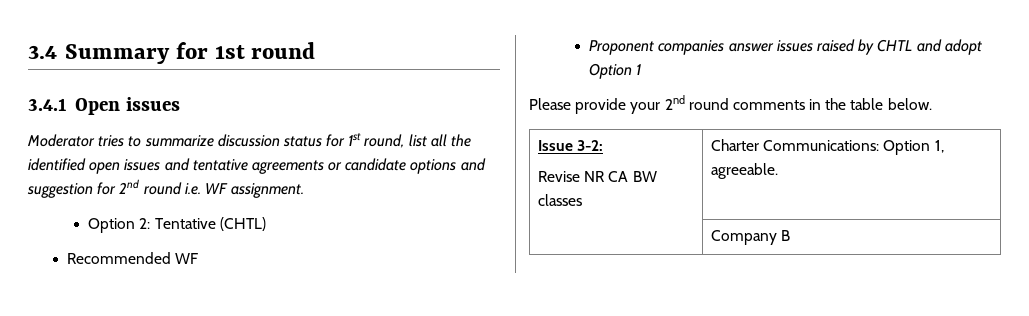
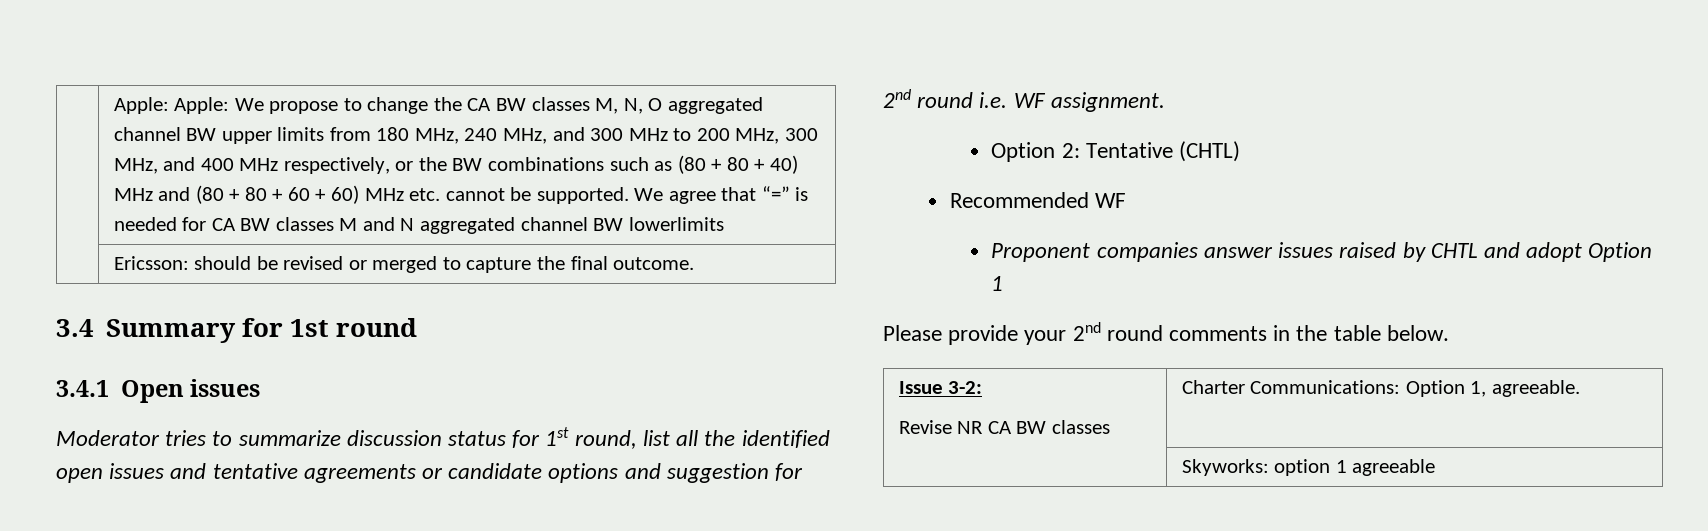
(28, 52) none -> [113,97,763,114] [113,127,818,144] [113,155,798,174] [113,185,809,204] [113,217,724,234] [113,256,695,273] | Apple: Apple: We propose to change the CA BW classes M, N, O aggregated channel BW upper limits from 180 MHz, 240 MHz, and 300 MHz to 200 MHz, 300 MHz, and 400 MHz respectively, or the BW combinations such as (80 + 80 + 40) MHz and (80 + 80 + 60 + 60) MHz etc. cannot be supported. We agree that “=” is needed for CA BW classes M and N aggregated channel BW lowerlimits // | Ericsson: should be revised or merged to capture the final outcome. //
[711,230,791,245] Company B -> [1181,459,1436,476] Skyworks: option 1 agreeable

